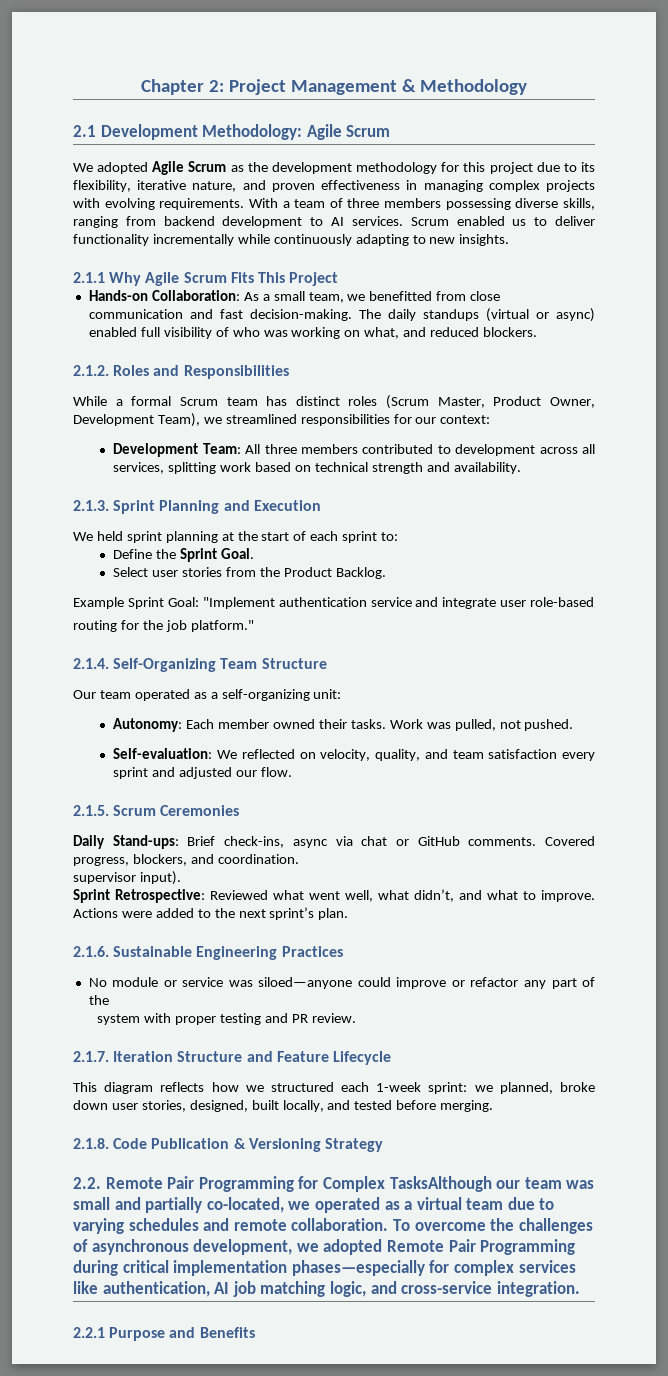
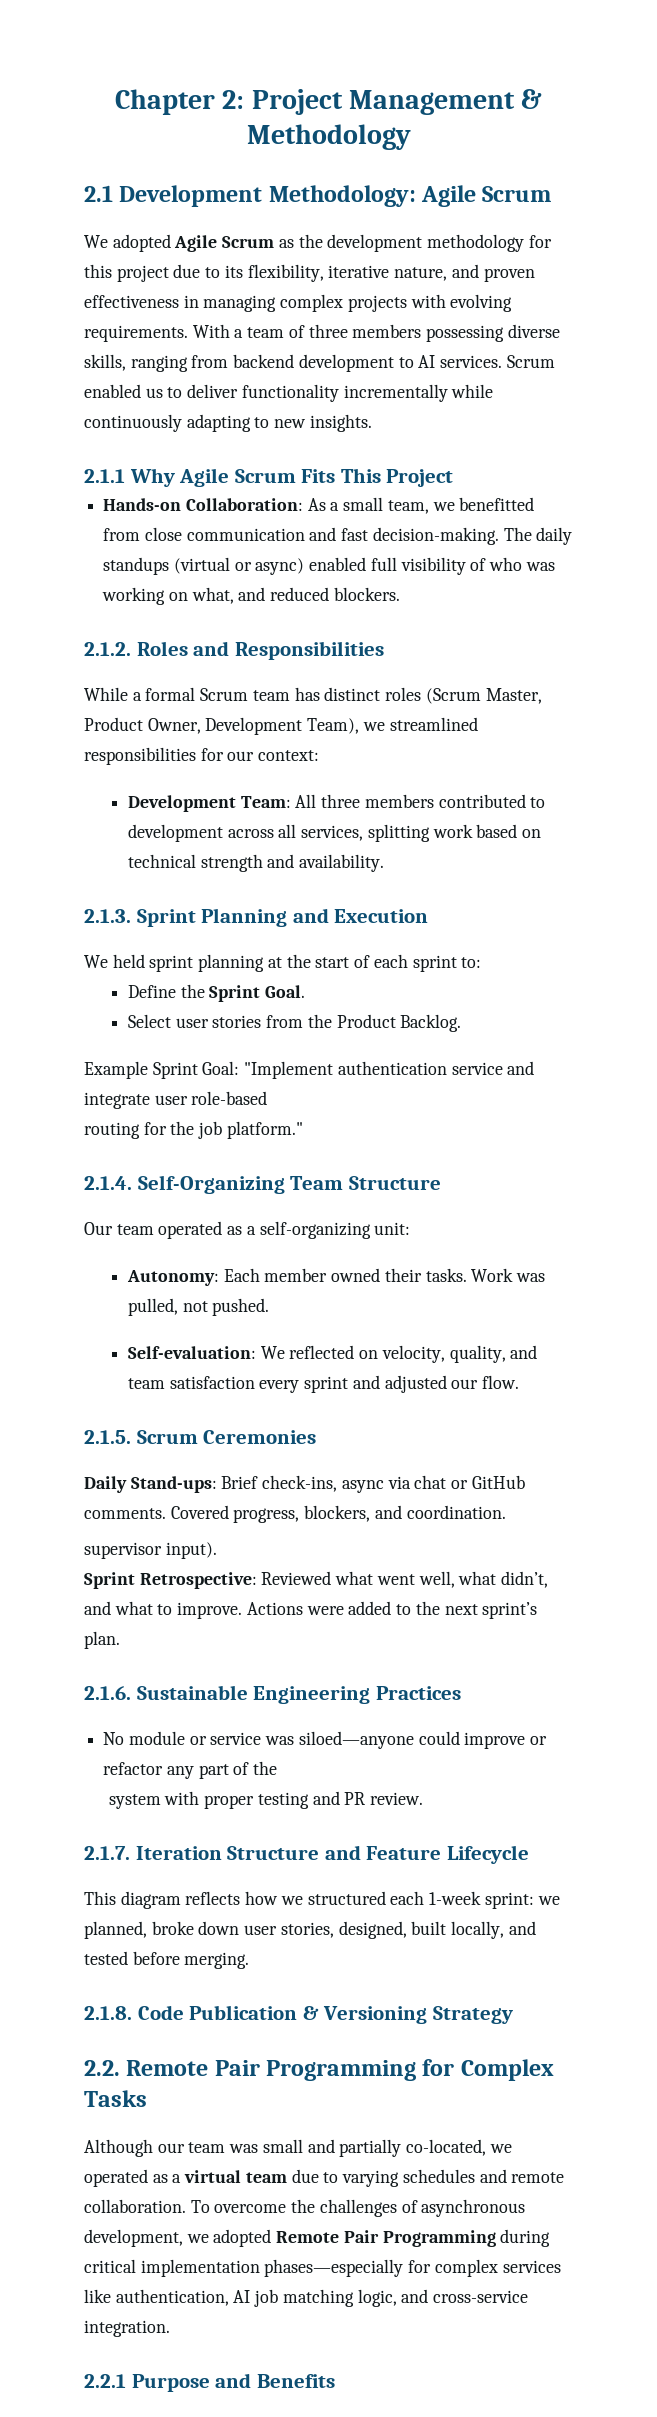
[389,1176,492,1192] TasksAlthough -> [84,2090,147,2107] [84,2139,153,2157] Tasks // Although

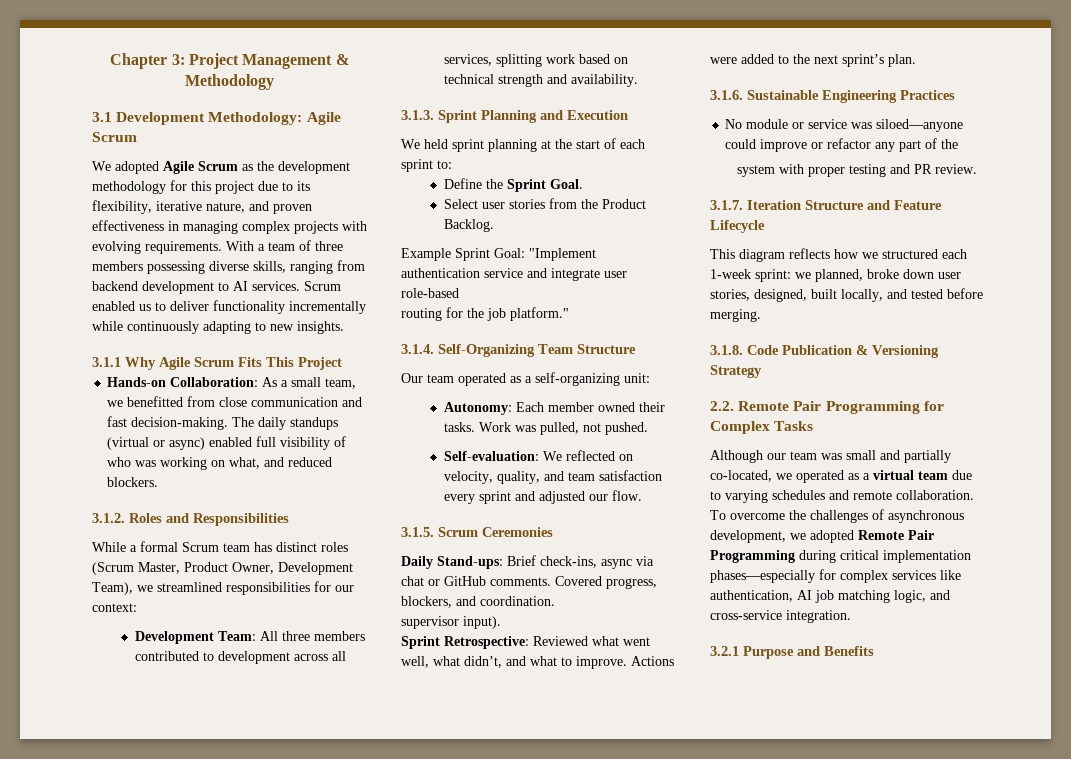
[222,90,245,109] 2: -> [171,54,185,65] 3:
[84,185,113,202] 2.1 -> [92,112,112,122] 3.1
[84,469,125,483] 2.1.1 -> [92,357,121,367] 3.1.1
[84,642,131,656] 2.1.2. -> [92,513,125,523] 3.1.2.
[84,909,131,923] 2.1.3. -> [401,110,434,120] 3.1.3.
[84,1176,132,1190] 2.1.4. -> [401,344,434,354] 3.1.4.
[84,1430,131,1444] 2.1.5. -> [401,527,434,537] 3.1.5.
[84,1686,131,1700] 2.1.6. -> [710,90,743,100] 3.1.6.
[84,1846,130,1860] 2.1.7. -> [710,200,743,210] 3.1.7.
[84,2006,132,2020] 2.1.8. -> [710,345,743,355] 3.1.8.
[84,2374,126,2388] 2.2.1 -> [710,646,739,656] 3.2.1

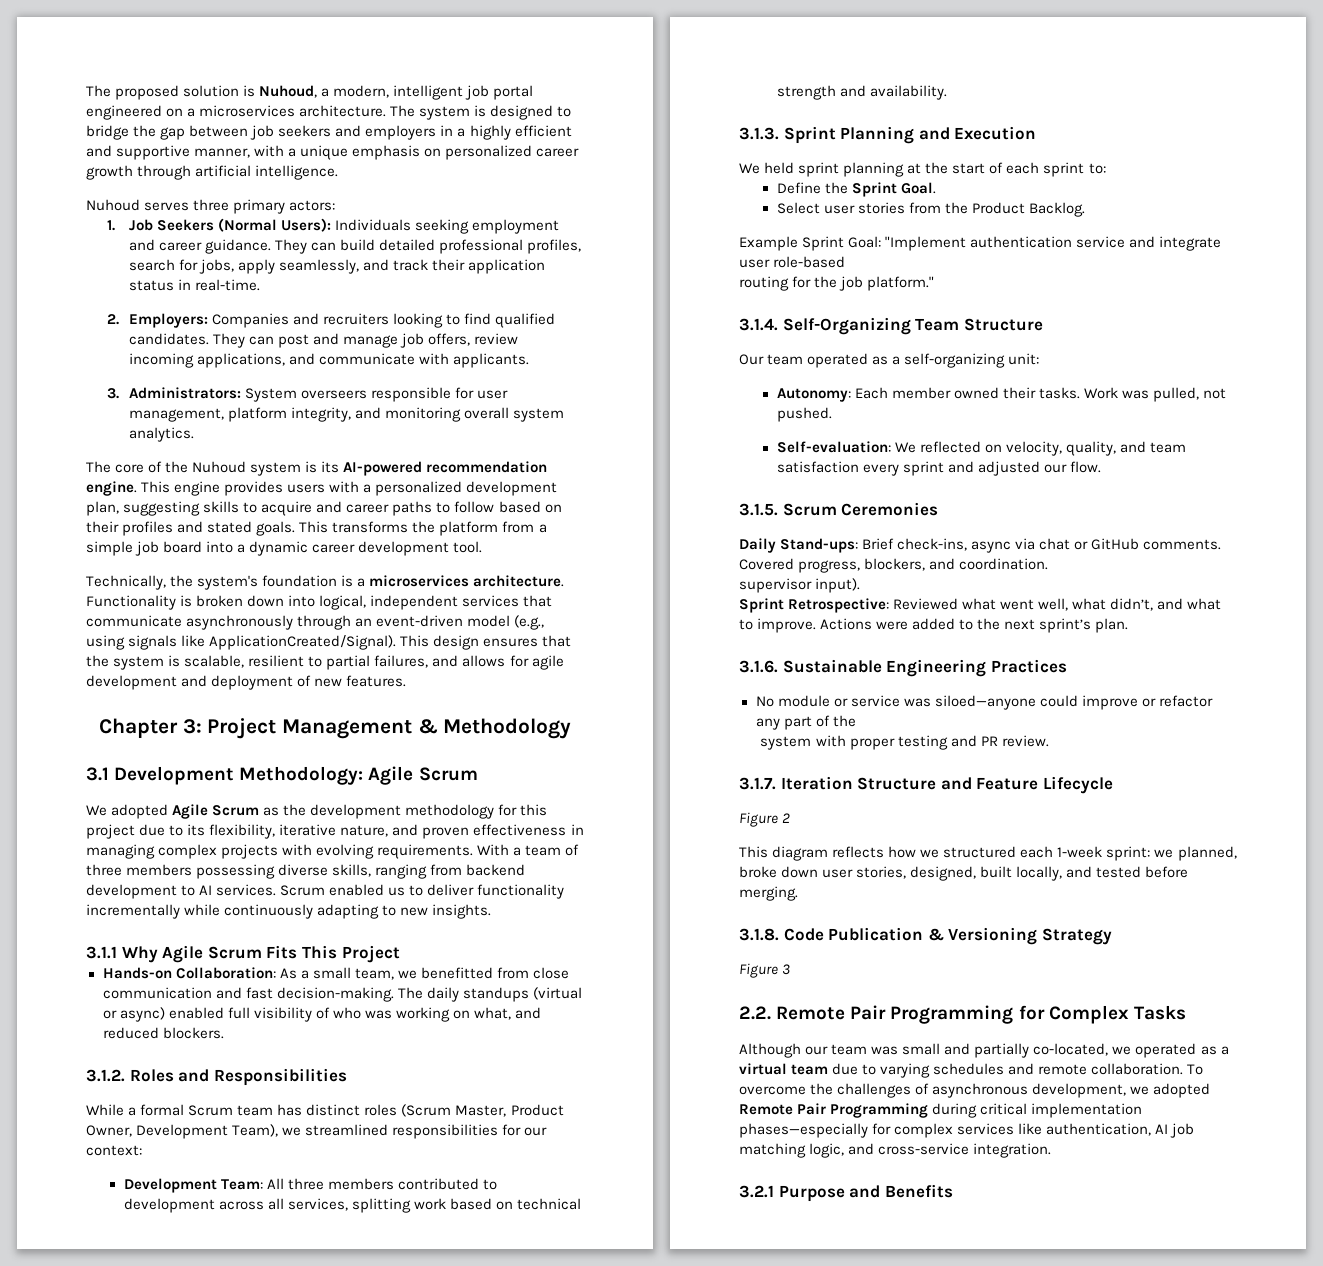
(110, 61) none -> [86,85,534,100] [86,105,572,120] [86,125,572,140] [86,145,580,160] [86,165,339,180] [86,199,336,214] [107,218,560,234] [128,239,582,254] [128,259,546,274] [128,279,261,291] [107,313,556,328] [128,333,519,348] [128,353,530,368] [107,387,509,402] [128,407,565,422] [128,427,194,442] [86,461,548,476] [86,481,558,496] [86,501,562,516] [86,521,547,536] [86,541,483,556] [86,575,565,590] [86,595,553,610] [86,615,545,630] [86,635,572,650] [86,655,564,670] [86,675,407,690] The proposed solution is Nuhoud, a modern, intelligent job portal engineered on a microservices architecture. The system is designed to bridge the gap between job seekers and employers in a highly efficient and supportive manner, with a unique emphasis on personalized career growth through artificial intelligence. // Nuhoud serves three primary actors: // 1. Job Seekers (Normal Users): Individuals seeking employment and career guidance. They can build detailed professional profiles, search for jobs, apply seamlessly, and track their application status in real-time. // 2. Employers: Companies and recruiters looking to find qualified candidates. They can post and manage job offers, review incoming applications, and communicate with applicants. // 3. Administrators: System overseers responsible for user management, platform integrity, and monitoring overall system analytics. // The core of the Nuhoud system is its AI-powered recommendation engine. This engine provides users with a personalized development plan, suggesting skills to acquire and career paths to follow based on their profiles and stated goals. This transforms the platform from a simple job board into a dynamic career development tool. // Technically, the system's foundation is a microservices architecture. Functionality is broken down into logical, independent services that communicate asynchronously through an event-driven model (e.g., using signals like ApplicationCreated/Signal). This design ensures that the system is scalable, resilient to partial failures, and allows for agile development and deployment of new features. //
(765, 226) none -> [739,812,791,827] // Figure 2
(762, 371) none -> [739,963,791,978] // Figure 3

